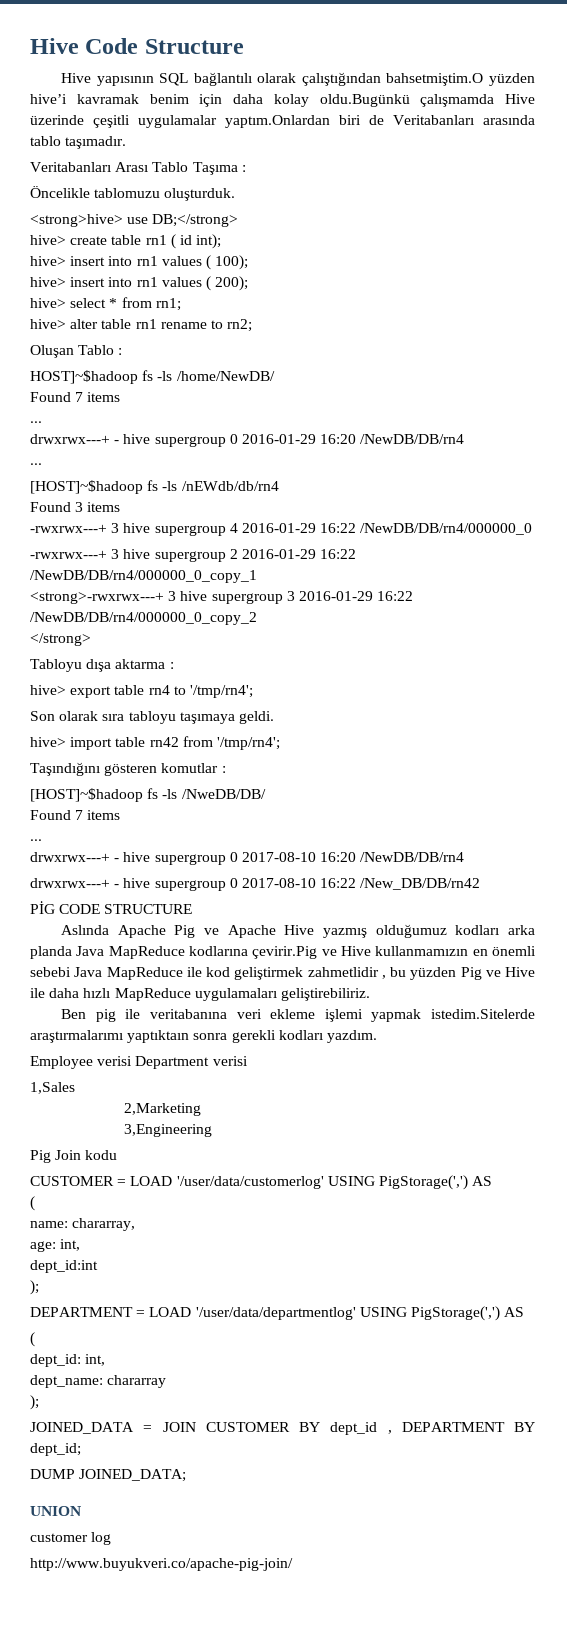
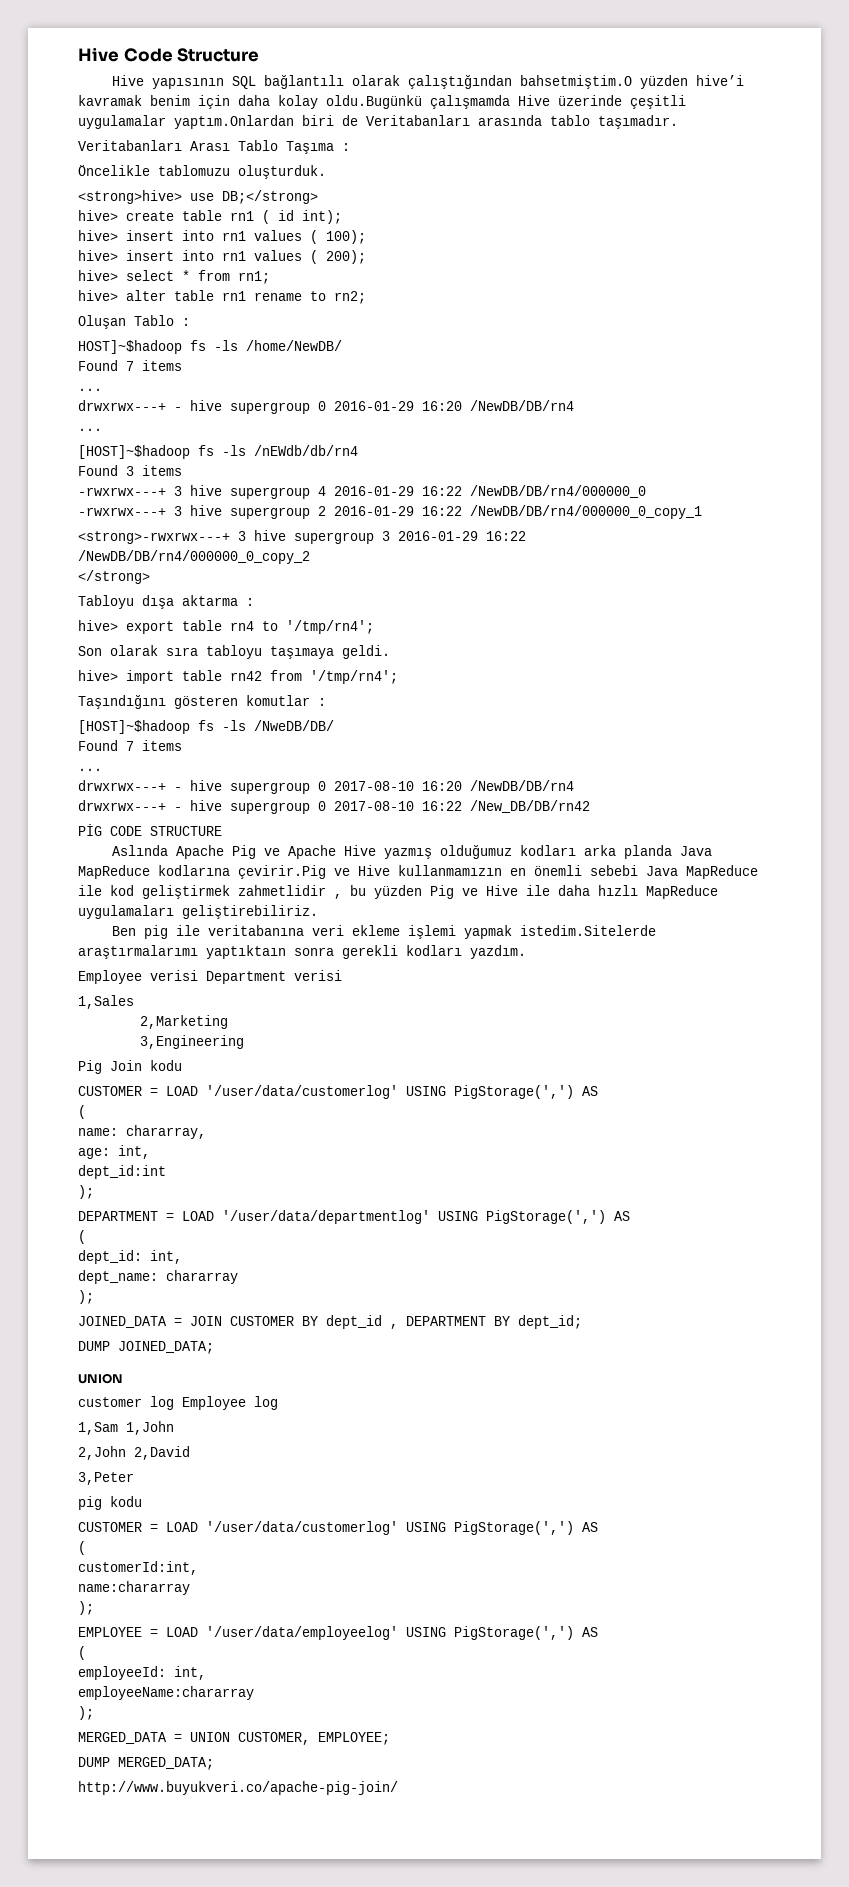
(112, 1538) none -> [182,1396,278,1410] [78,1421,174,1435] [78,1446,190,1460] [78,1472,134,1485] [78,1496,142,1510] [78,1521,598,1535] [78,1541,86,1555] [78,1561,198,1575] [78,1581,190,1595] [78,1601,94,1615] [78,1626,598,1640] [78,1646,86,1660] [78,1666,206,1680] [78,1686,254,1700] [78,1706,94,1720] [78,1732,390,1745] [78,1757,214,1770] Employee log // 1,Sam 1,John // 2,John 2,David // 3,Peter // pig kodu // CUSTOMER = LOAD '/user/data/customerlog' USING PigStorage(',') AS // ( // customerId:int, // name:chararray // ); // EMPLOYEE = LOAD '/user/data/employeelog' USING PigStorage(',') AS // ( // employeeId: int, // employeeName:chararray // ); // MERGED_DATA = UNION CUSTOMER, EMPLOYEE; // DUMP MERGED_DATA;

